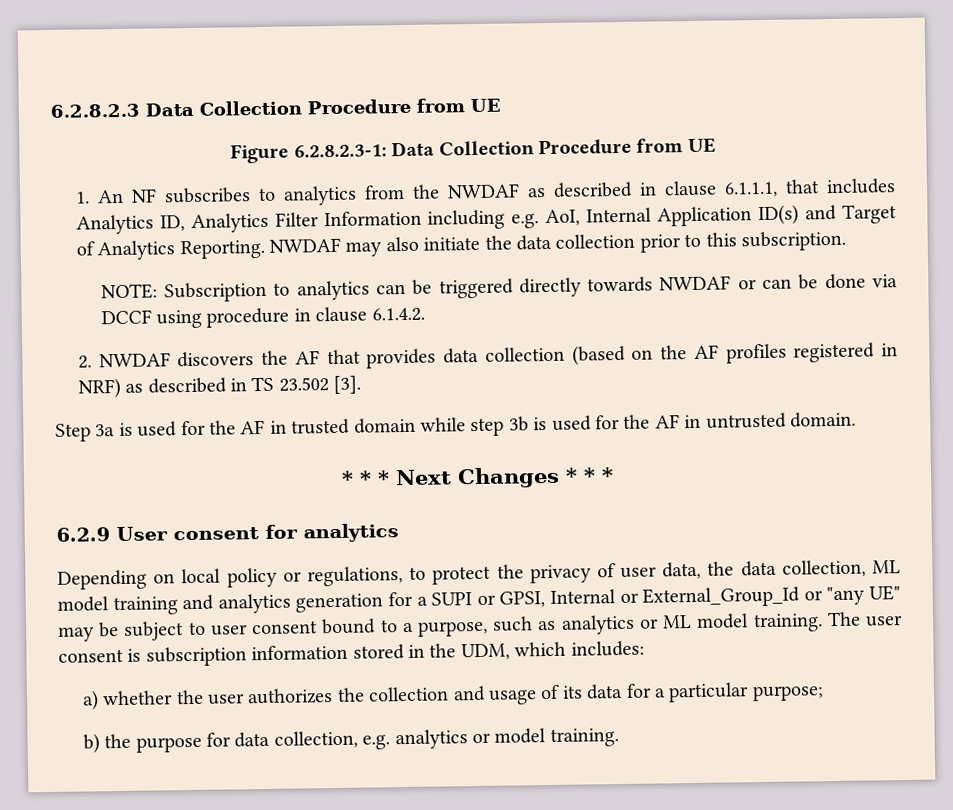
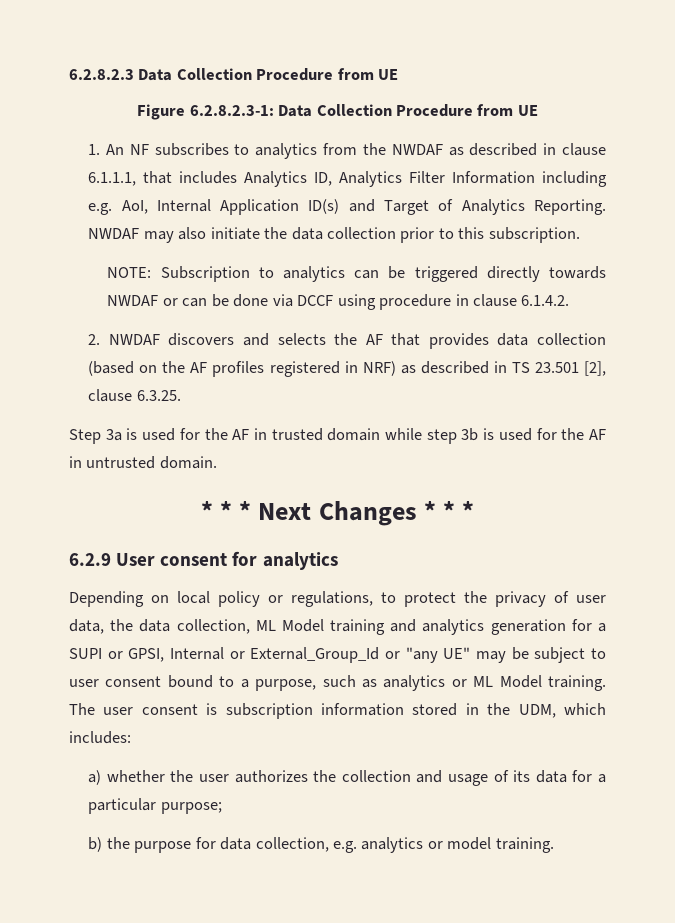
(255, 359) none -> [242,333,326,346] and selects
[278,375,362,394] 23.502 [3]. -> [534,361,606,376] [88,389,181,402] 23.501 [2], clause 6.3.25.
[57,596,109,612] model -> [281,619,324,632] Model
[696,613,750,629] model -> [499,675,542,688] Model

